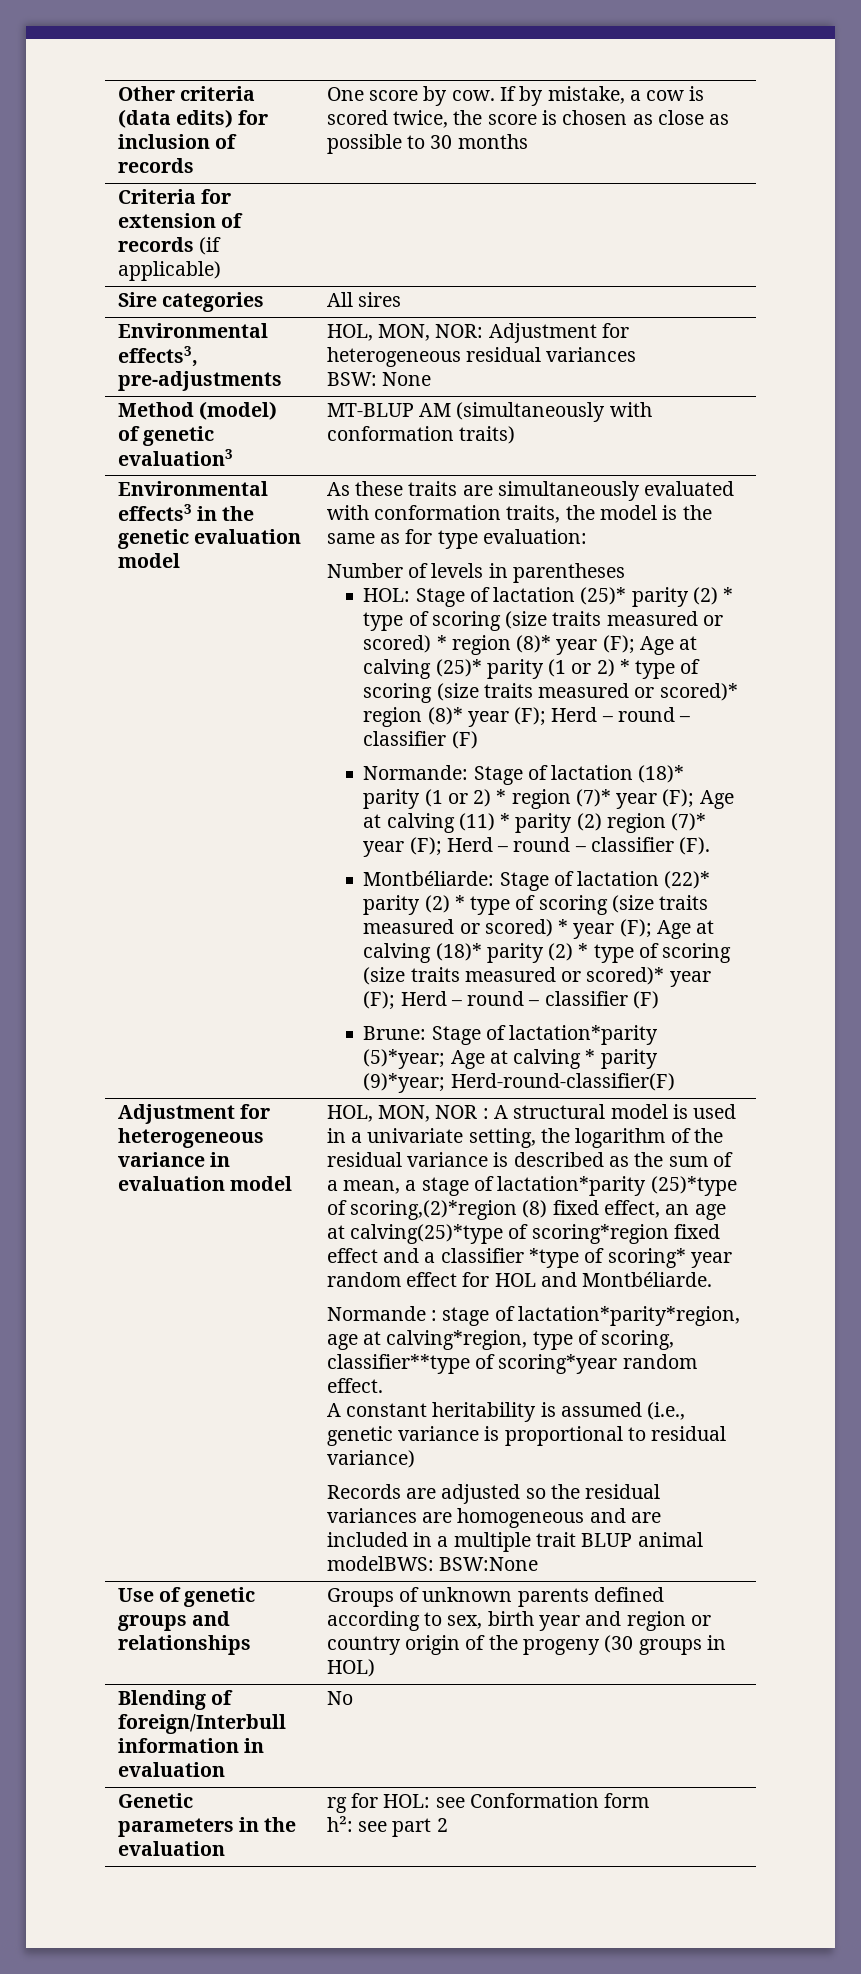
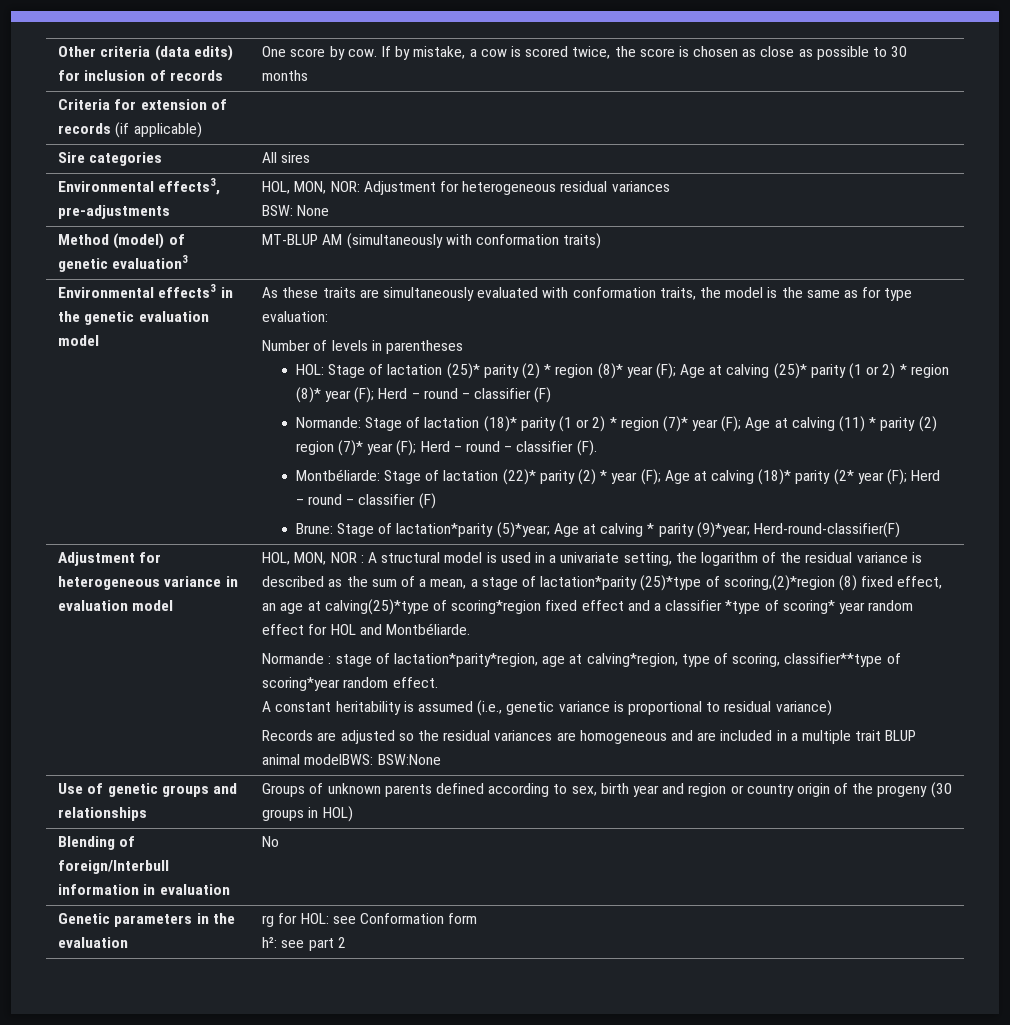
[363,611,723,631] [363,635,447,653] type of scoring (size traits measured or scored) * -> (552, 369) none
[635,659,701,679] [363,683,738,703] type of scoring (size traits measured or scored)* -> (907, 369) none
[470,895,709,915] [363,919,569,937] type of scoring (size traits measured or scored) * -> (608, 475) none
[548,943,732,963] [363,967,665,985] (2) * type of scoring (size traits measured or scored)* -> [833,469,854,485] (2*

